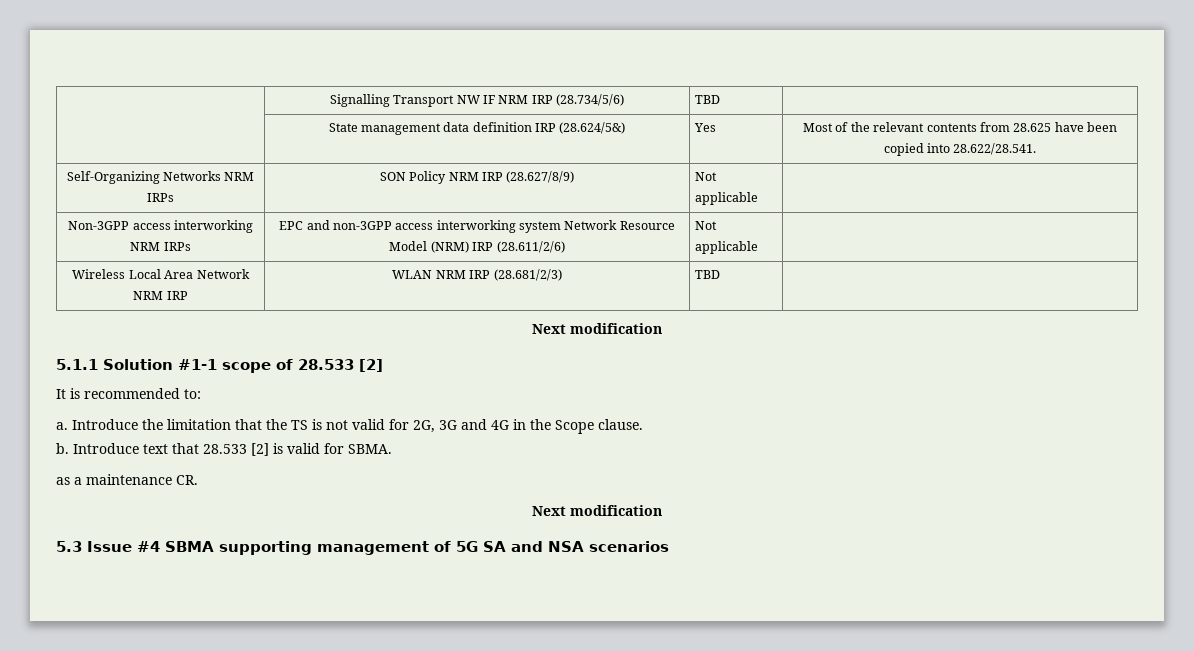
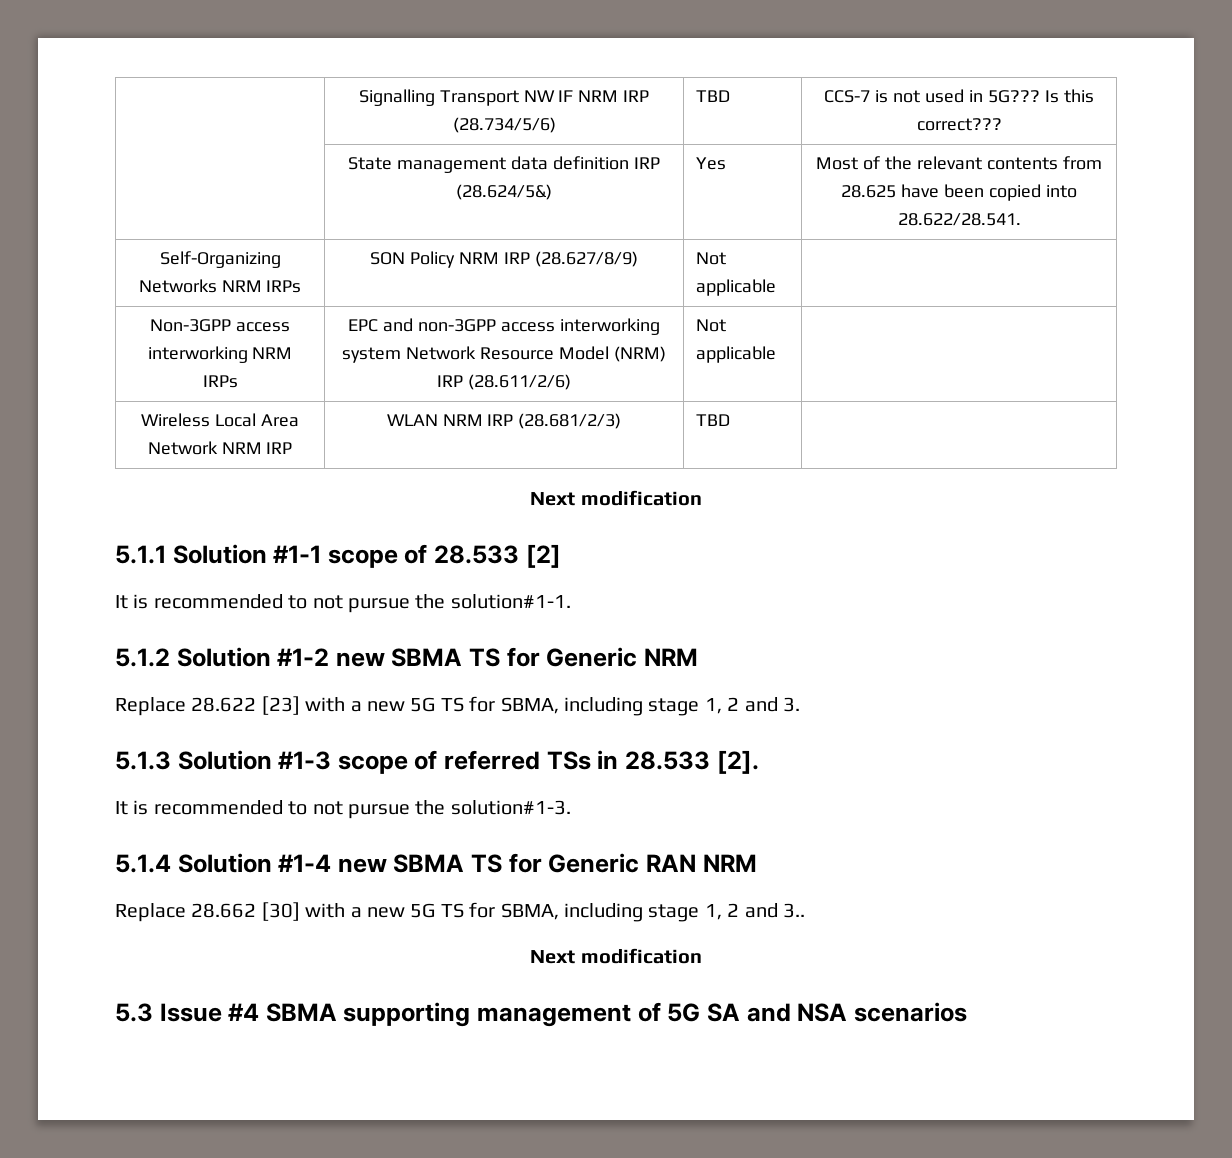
(721, 99) none -> [824,89,1094,103] [916,118,1002,131] CCS-7 is not used in 5G??? Is this correct???
[184,389,201,399] [56,419,643,434] [56,443,392,456] [56,474,198,485] to: // a. Introduce the limitation that the TS is not valid for 2G, 3G and 4G in the Scope clause. // b. Introduce text that 28.533 [2] is valid for SBMA. // as a maintenance CR. -> [288,594,571,613] [115,647,698,667] [115,696,800,716] [115,750,759,774] [115,800,571,819] [115,853,757,873] [115,902,805,922] to not pursue the solution#1-1. // 5.1.2 Solution #1-2 new SBMA TS for Generic NRM // Replace 28.622 [23] with a new 5G TS for SBMA, including stage 1, 2 and 3. // 5.1.3 Solution #1-3 scope of referred TSs in 28.533 [2]. // It is recommended to not pursue the solution#1-3. // 5.1.4 Solution #1-4 new SBMA TS for Generic RAN NRM // Replace 28.662 [30] with a new 5G TS for SBMA, including stage 1, 2 and 3..

